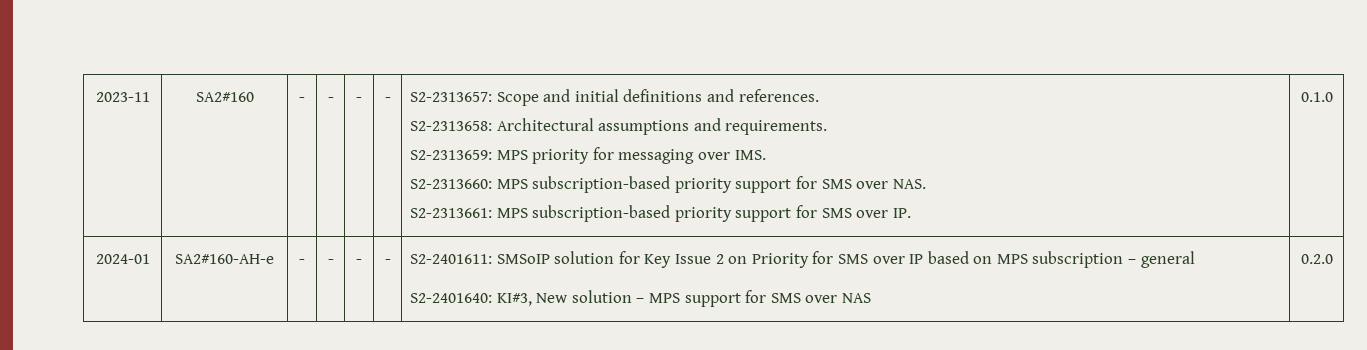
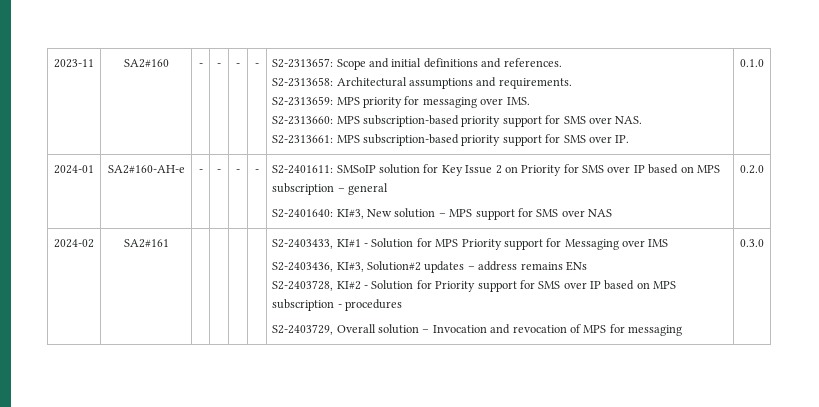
(1333, 259) none -> [54,239,94,248] [123,239,169,248] [272,238,669,250] [272,261,587,273] [272,280,677,292] [272,299,403,311] [272,324,683,336] [740,239,764,247] // 2024-02 | SA2#161 | | | | | S2-2403433, KI#1 - Solution for MPS Priority support for Messaging over IMS // S2-2403436, KI#3, Solution#2 updates – address remains ENs // S2-2403728, KI#2 - Solution for Priority support for SMS over IP based on MPS subscription - procedures // S2-2403729, Overall solution – Invocation and revocation of MPS for messaging | 0.3.0

